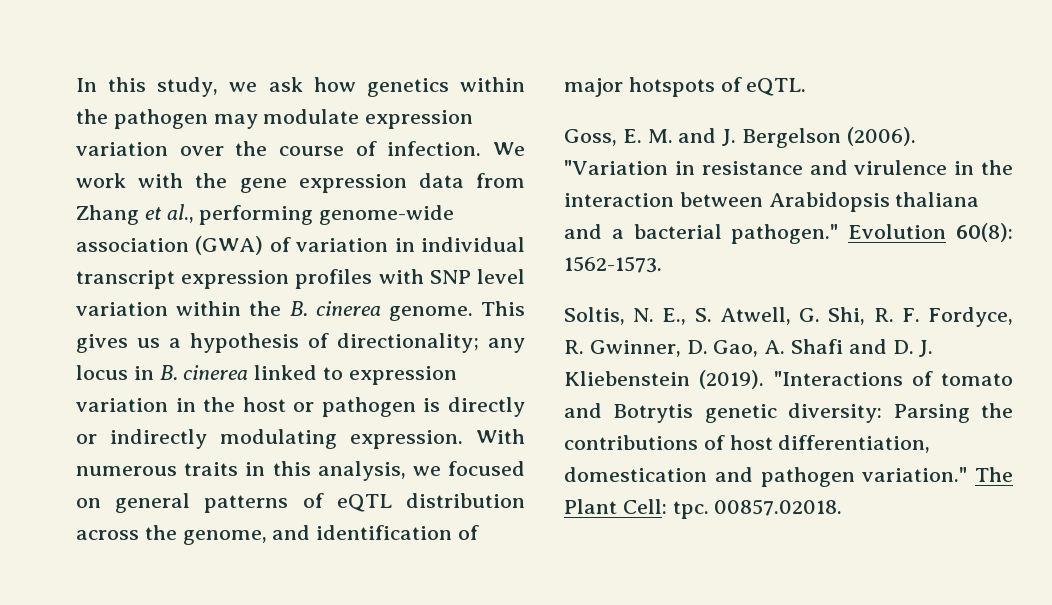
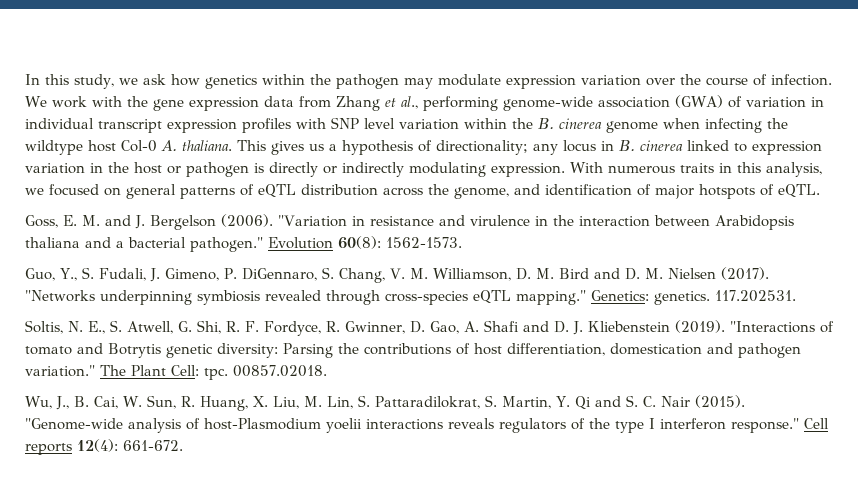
[388,306,473,321] genome. -> [606,118,788,133] [25,140,232,155] genome when infecting the wildtype host Col-0 A. thaliana.
(662, 264) none -> [25,267,769,283] [25,290,796,305] // Guo, Y., S. Fudali, J. Gimeno, P. DiGennaro, S. Chang, V. M. Williamson, D. M. Bird and D. M. Nielsen (2017). "Networks underpinning symbiosis revealed through cross-species eQTL mapping." Genetics: genetics. 117.202531.
(843, 507) none -> [25,395,745,411] [25,418,829,433] [25,439,183,455] // Wu, J., B. Cai, W. Sun, R. Huang, X. Liu, M. Lin, S. Pattaradilokrat, S. Martin, Y. Qi and S. C. Nair (2015). "Genome-wide analysis of host-Plasmodium yoelii interactions reveals regulators of the type I interferon response." Cell reports 12(4): 661-672.

